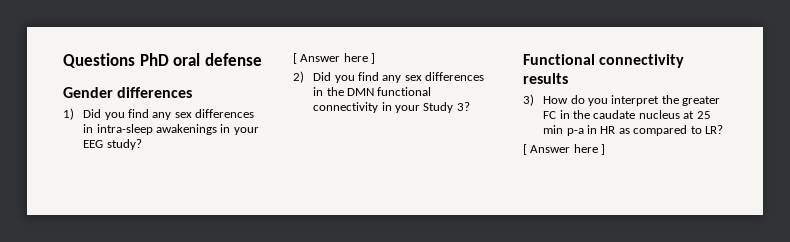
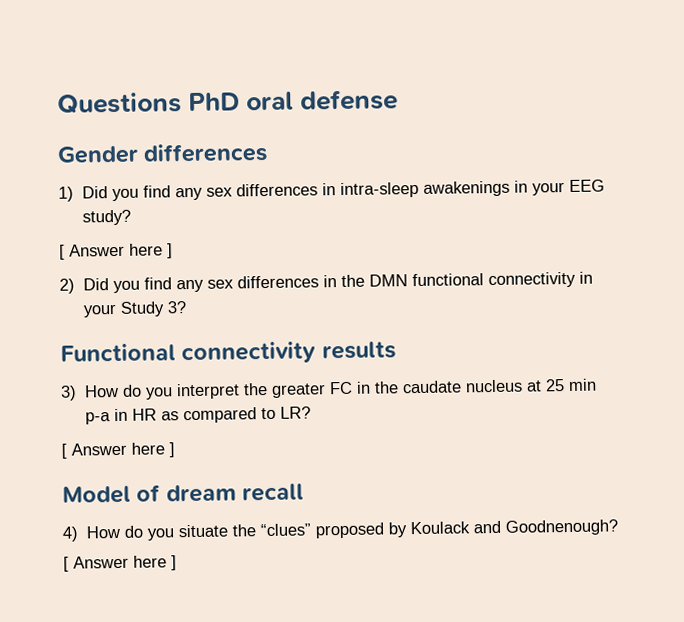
(606, 149) none -> [62,483,305,504] [62,519,619,542] [63,555,177,572] // Model of dream recall // 4) How do you situate the “clues” proposed by Koulack and Goodnenough? // [ Answer here ]

